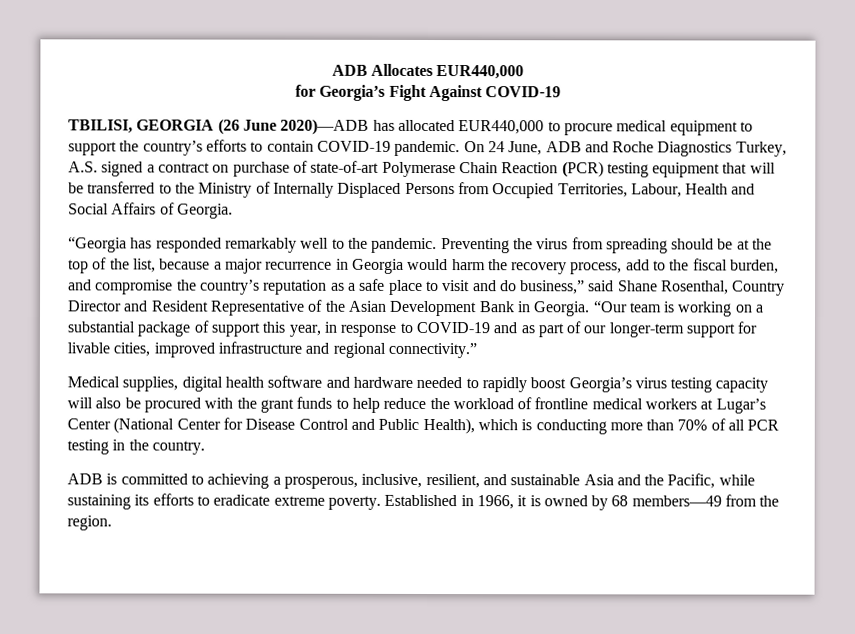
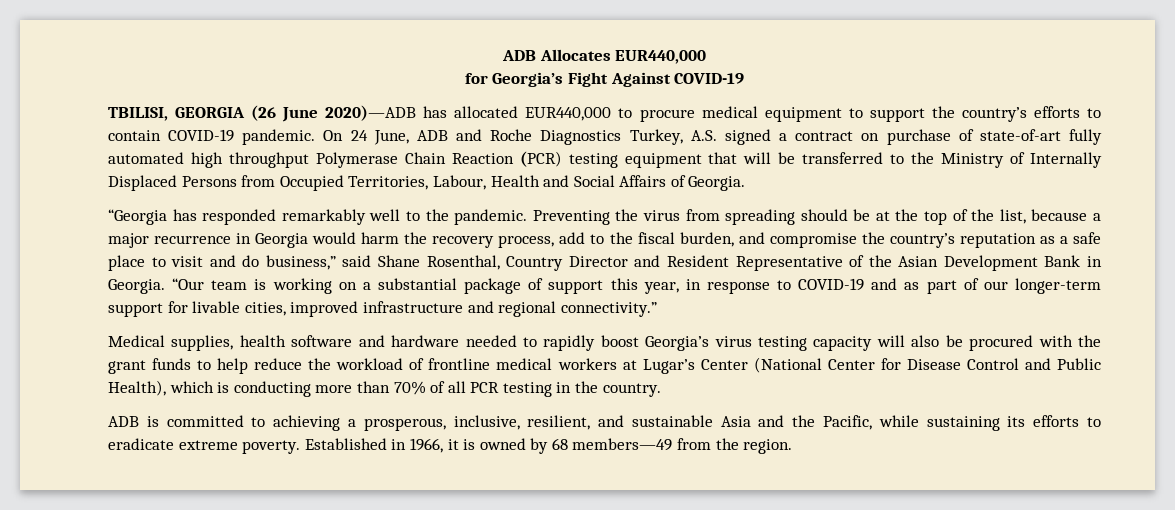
(380, 166) none -> [1068,129,1102,145] [108,152,309,168] fully automated high throughput
[181,376,223,392] digital -> (234, 343) none

